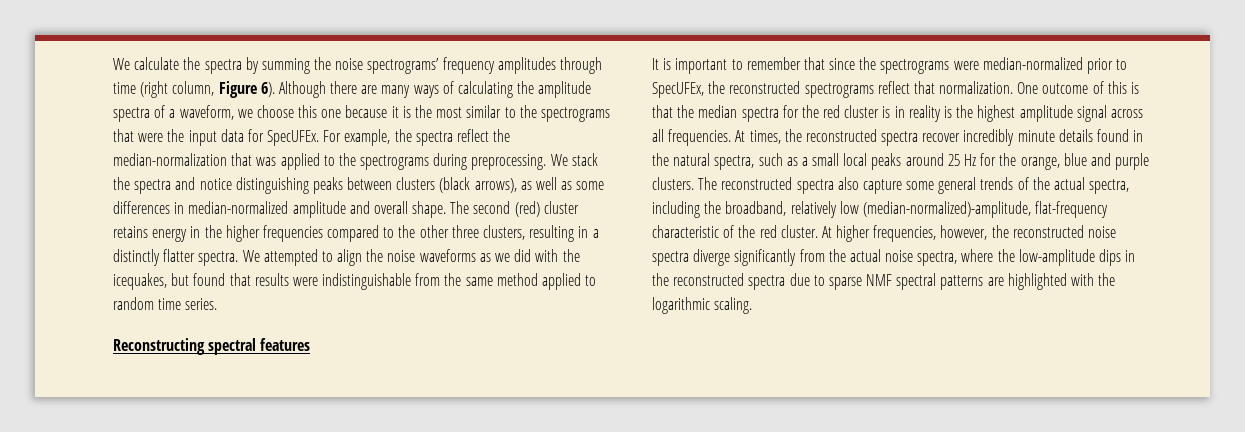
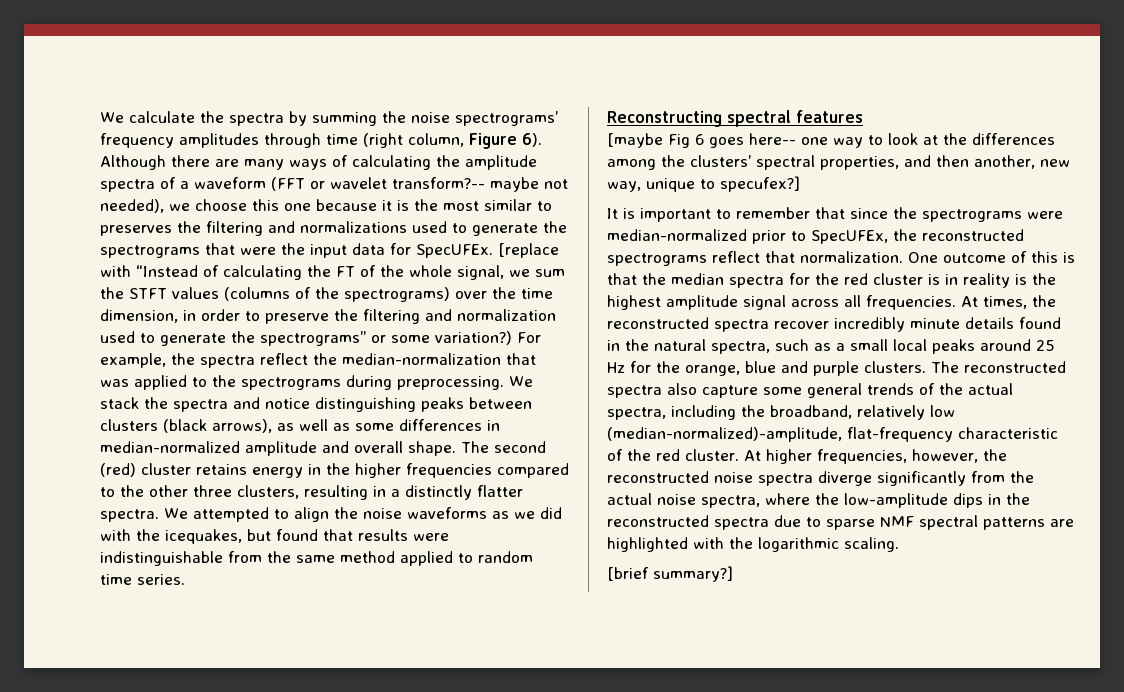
[179,105,234,120] waveform, -> [194,177,568,192] [100,199,164,213] waveform (FFT or wavelet transform?-- maybe not needed),
(516, 112) none -> [100,221,538,236] preserves the filtering and normalizations used to generate
(320, 138) none -> [498,243,559,258] [100,265,565,280] [100,287,553,302] [100,309,556,324] [100,331,512,346] [replace with “Instead of calculating the FT of the whole signal, we sum the STFT values (columns of the spectrograms) over the time dimension, in order to preserve the filtering and normalization used to generate the spectrograms” or some variation?)
(311, 344) none -> [607,133,1055,148] [607,155,1070,170] [607,176,800,192] // [maybe Fig 6 goes here-- one way to look at the differences among the clusters’ spectral properties, and then another, new way, unique to specufex?]
(753, 305) none -> [607,566,733,582] // [brief summary?]

